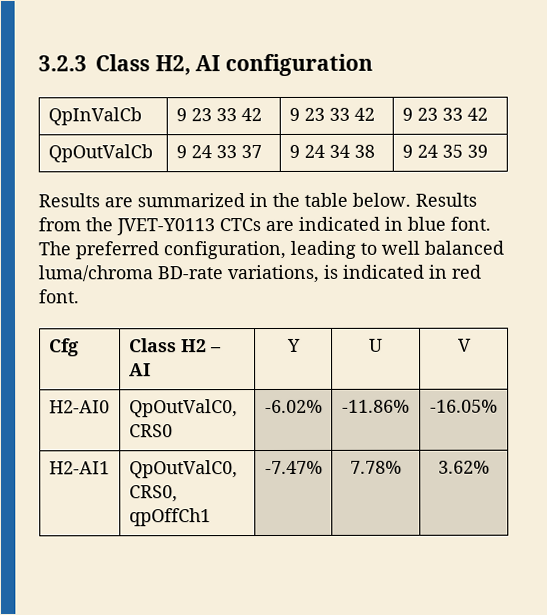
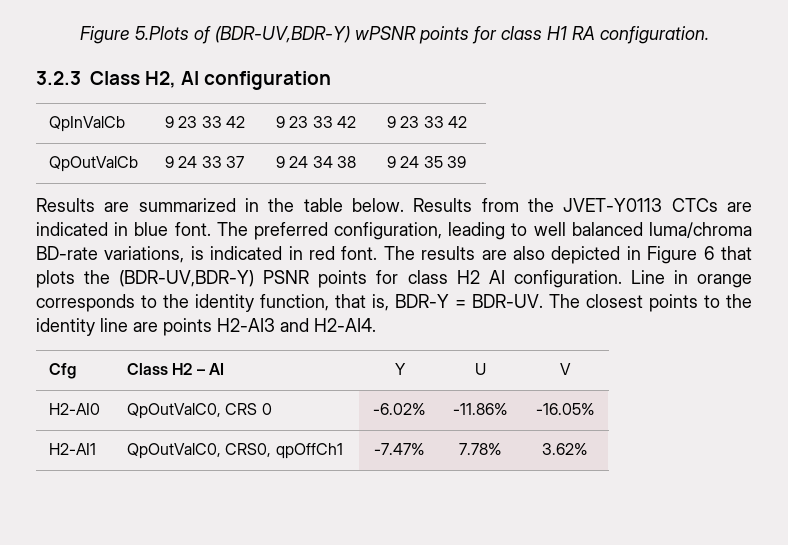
(38, 63) none -> [79,26,709,44] Figure 5.Plots of (BDR-UV,BDR-Y) wPSNR points for class H1 RA configuration. //
(79, 296) none -> [383,246,752,264] [36,270,752,288] [36,294,752,312] [36,318,376,336] The results are also depicted in Figure 6 that plots the (BDR-UV,BDR-Y) PSNR points for class H2 AI configuration. Line in orange corresponds to the identity function, that is, BDR-Y = BDR-UV. The closest points to the identity line are points H2-AI3 and H2-AI4.
[128,424,173,438] CRS0 -> [225,403,272,415] CRS 0

